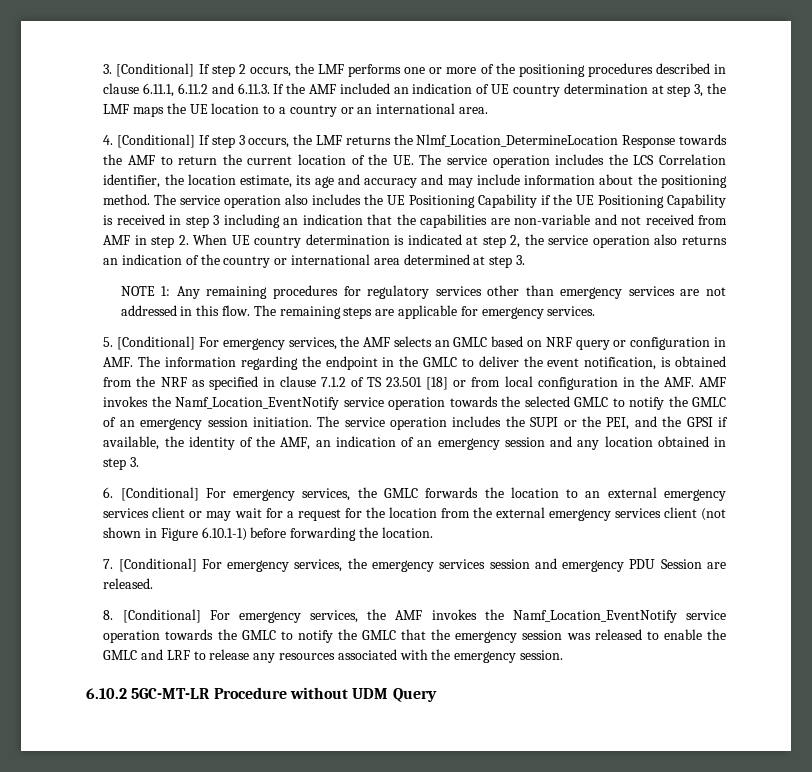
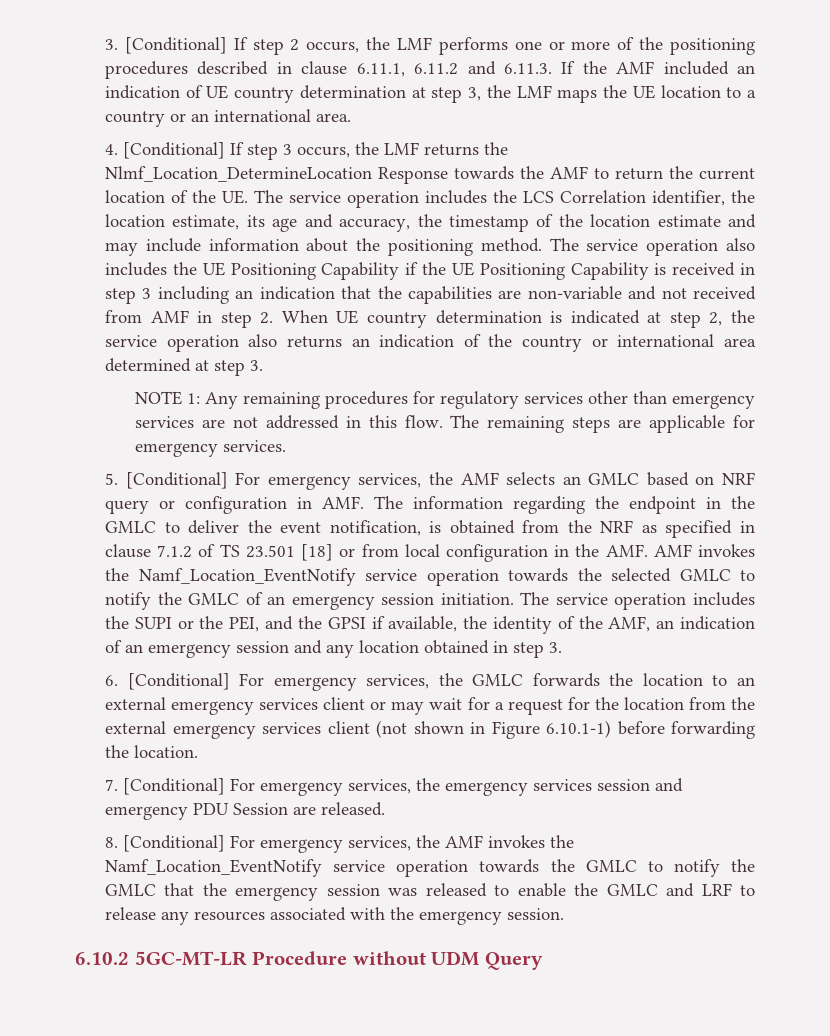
[364,178,418,188] accuracy -> [339,214,721,232] accuracy, the timestamp of the location estimate

